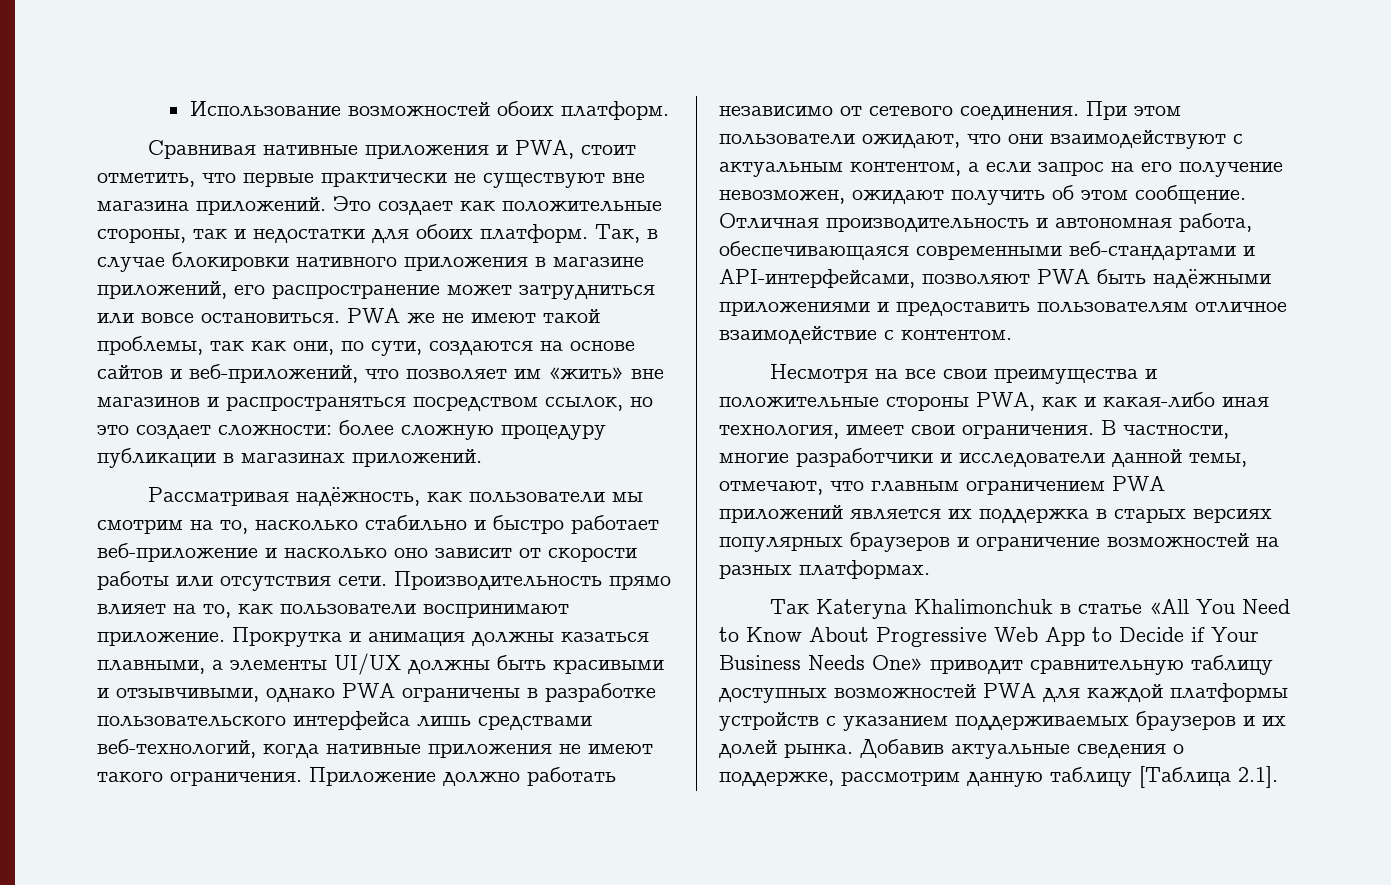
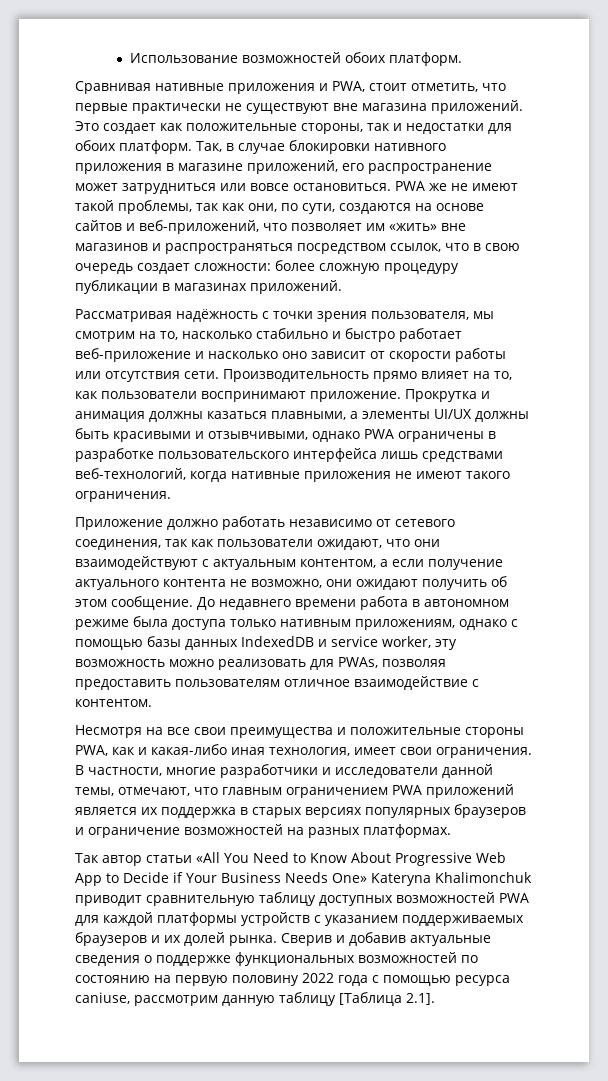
[630,397,653,407] [97,425,129,435] но это -> [445,243,520,251] [75,263,133,274] что в свою очередь
[295,487,605,506] надёжность, как пользователи -> [176,309,469,322] надёжность с точки зрения пользователя,
(302, 778) none -> (171, 496) //
[960,101,1181,120] соединения. При этом -> [75,539,214,550] соединения, так как
[1038,161,1283,177] [719,190,845,204] запрос на его получение невозможен, -> [428,559,503,570] [75,579,352,590] получение актуального контента не возможно, они
[719,213,1252,232] [719,241,1255,260] [719,269,1271,288] [719,301,889,316] Отличная производительность и автономная работа, обеспечивающаяся современными веб-стандартами и API-интерфейсами, позволяют PWA быть надёжными приложениями и -> [197,596,509,610] [75,616,518,630] [75,636,457,650] [75,657,446,670] До недавнего времени работа в автономном режиме была доступа только нативным приложениям, однако с помощью базы данных IndexedDB и service worker, эту возможность можно реализовать для PWAs, позволяя
[815,599,1142,619] Kateryna Khalimonchuk в статье -> [102,855,192,866] автор статьи
(923, 662) none -> [371,872,532,886] Kateryna Khalimonchuk
[860,739,1184,759] [719,771,834,786] Добавив актуальные сведения о поддержке, -> [281,932,491,946] [75,952,478,966] [75,973,510,986] [75,992,130,1004] Сверив и добавив актуальные сведения о поддержке функциональных возможностей по состоянию на первую половину 2022 года с помощью ресурса caniuse,

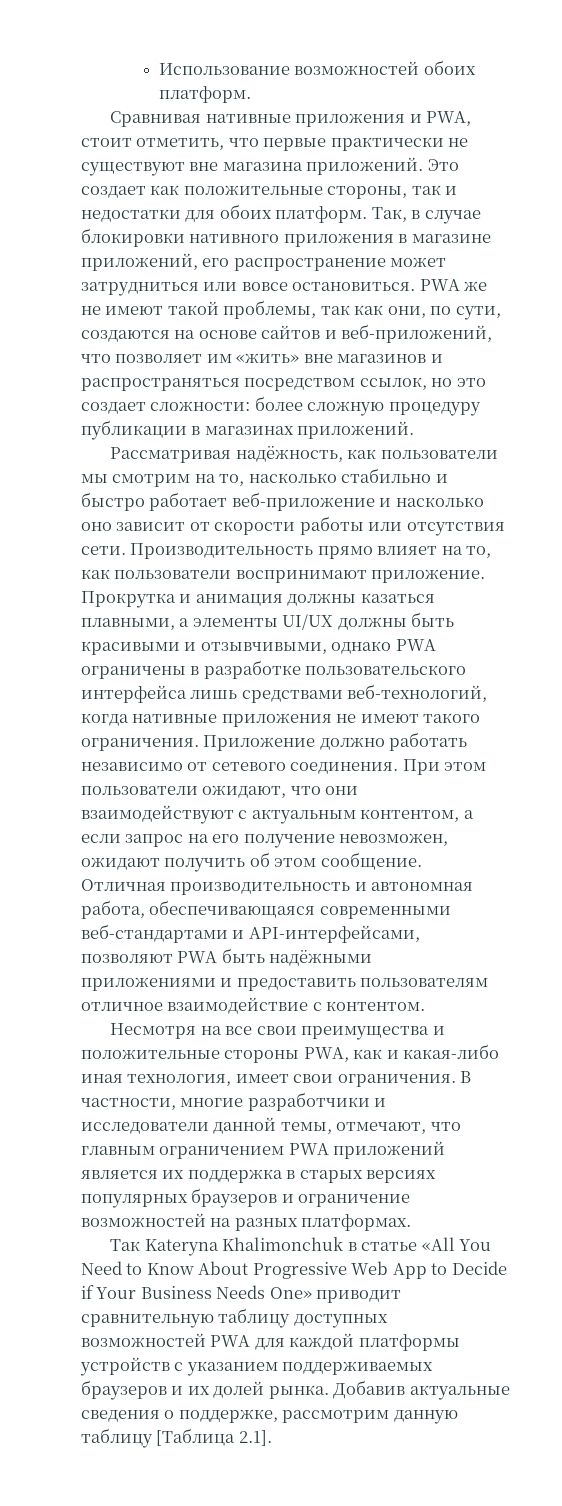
[445,243,520,251] [75,263,133,274] что в свою очередь -> [431,378,486,387] но это
[176,309,469,322] надёжность с точки зрения пользователя, -> [235,446,498,462] надёжность, как пользователи
(171, 496) // -> (199, 744) none
[75,539,214,550] соединения, так как -> [290,759,487,775] соединения. При этом
[428,559,503,570] [75,579,352,590] получение актуального контента не возможно, они -> [125,833,449,848] запрос на его получение невозможен,
[197,596,509,610] [75,616,518,630] [75,636,457,650] [75,657,446,670] До недавнего времени работа в автономном режиме была доступа только нативным приложениям, однако с помощью базы данных IndexedDB и service worker, эту возможность можно реализовать для PWAs, позволяя -> [81,879,474,895] [81,900,451,919] [81,924,420,943] [81,948,373,966] [81,977,233,991] Отличная производительность и автономная работа, обеспечивающаяся современными веб-стандартами и API-интерфейсами, позволяют PWA быть надёжными приложениями и
[102,855,192,866] автор статьи -> [144,1237,418,1256] Kateryna Khalimonchuk в статье
[371,872,532,886] Kateryna Khalimonchuk -> (312, 1293) none
[281,932,491,946] [75,952,478,966] [75,973,510,986] [75,992,130,1004] Сверив и добавив актуальные сведения о поддержке функциональных возможностей по состоянию на первую половину 2022 года с помощью ресурса caniuse, -> [333,1380,510,1400] [81,1409,278,1423] Добавив актуальные сведения о поддержке,

